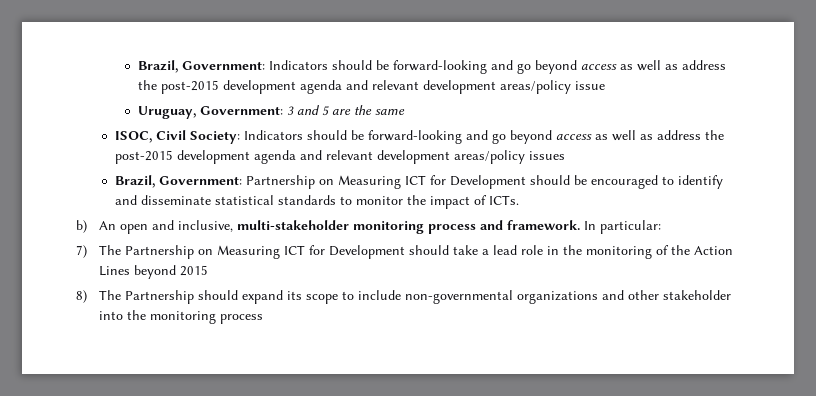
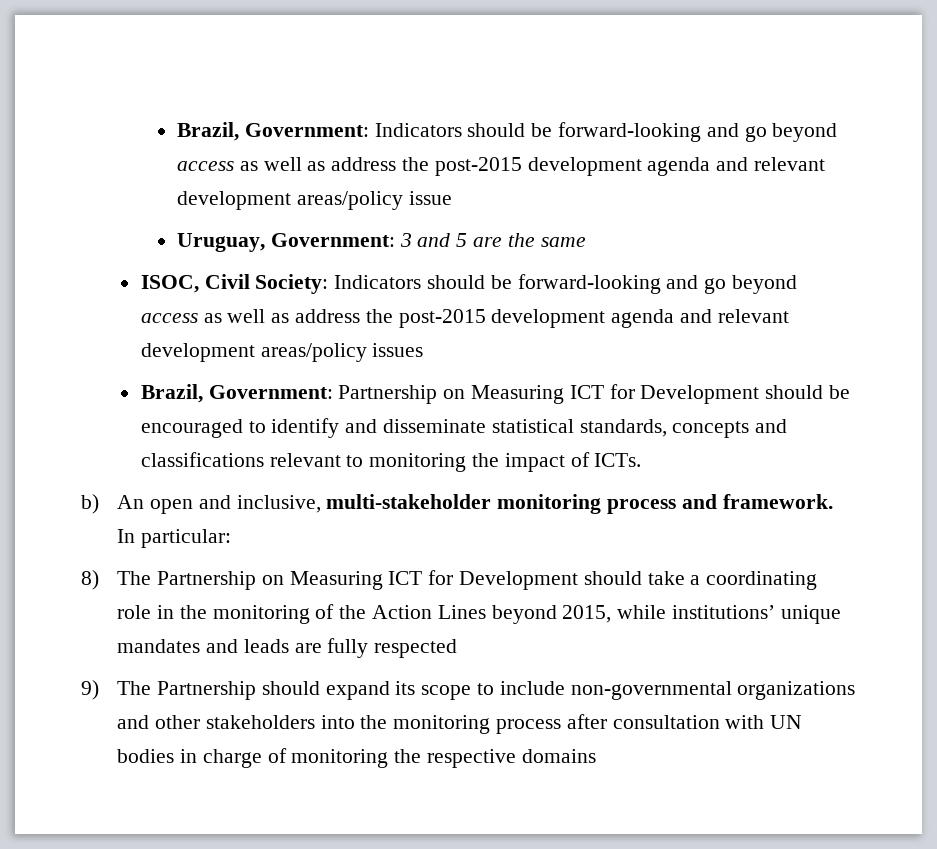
[277,195,403,205] standards to monitor -> [579,419,788,438] [140,452,467,472] standards, concepts and classifications relevant to monitoring
[76,245,87,258] 7) -> [81,570,99,590] 8)
[493,245,518,255] lead -> [706,571,818,590] coordinating
[180,265,209,276] [76,290,87,303] 2015 // 8) -> [562,605,841,624] [117,638,458,658] [81,680,99,700] 2015, while institutions’ unique mandates and leads are fully respected // 9)
[663,290,732,300] stakeholder -> [205,715,315,729] stakeholders
(264, 319) none -> [566,714,803,729] [117,748,596,768] after consultation with UN bodies in charge of monitoring the respective domains

